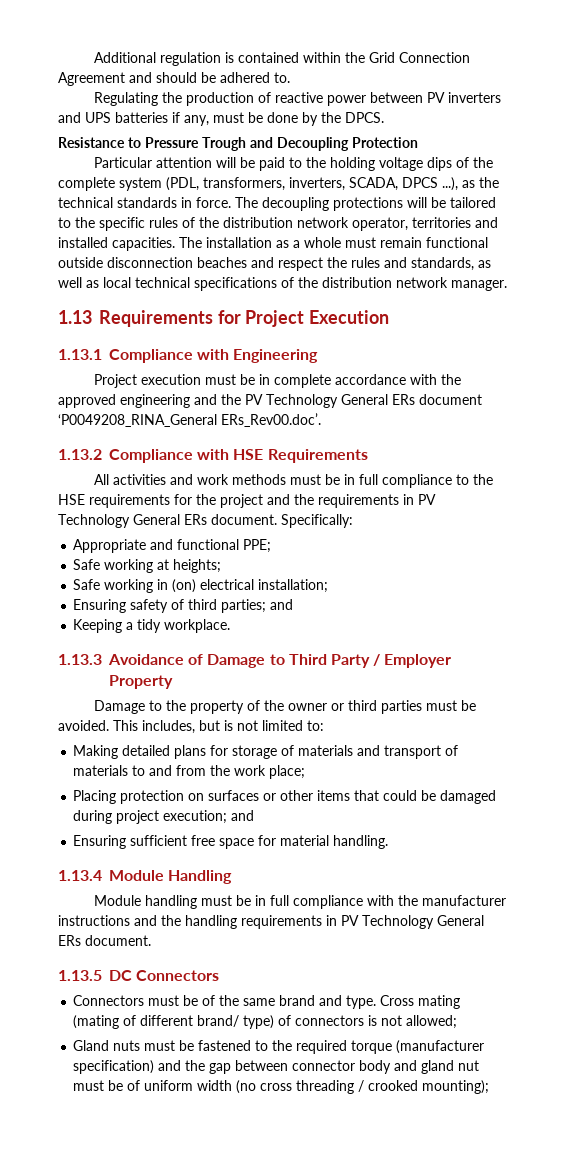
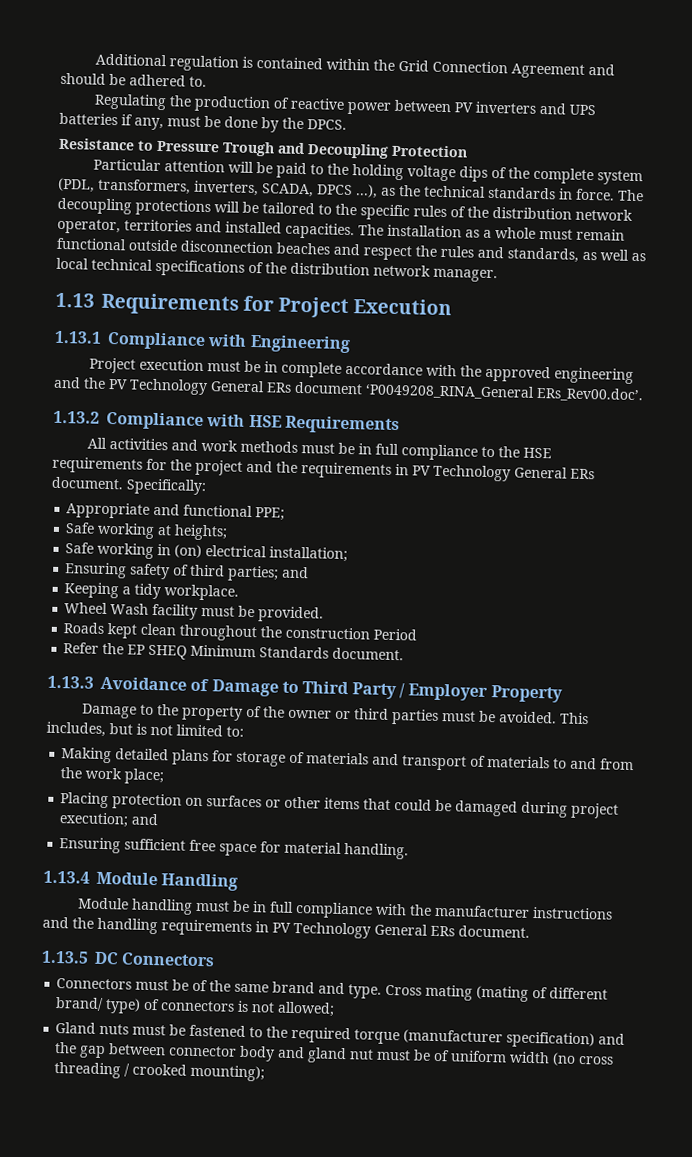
(231, 626) none -> [64,602,325,623] [63,622,418,642] [63,642,405,661] // Wheel Wash facility must be provided. // Roads kept clean throughout the construction Period // Refer the EP SHEQ Minimum Standards document.

